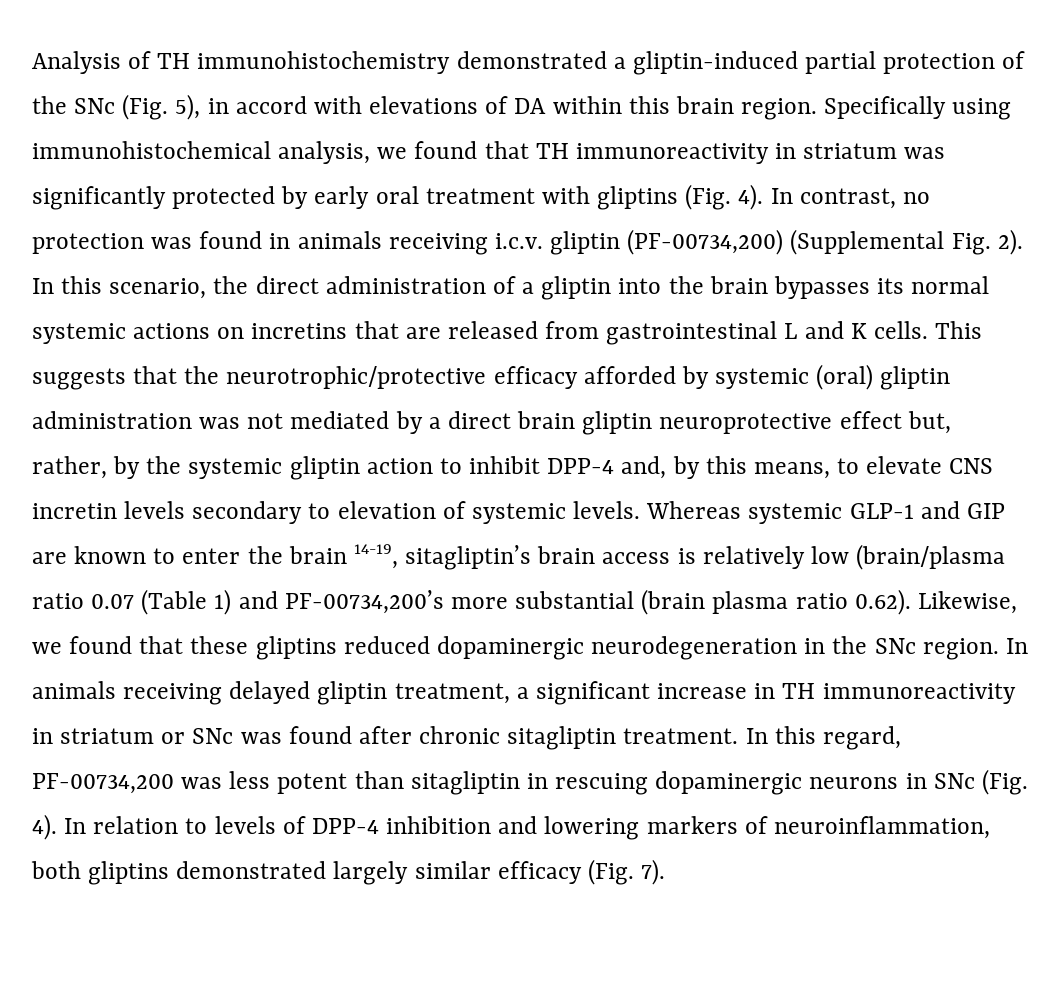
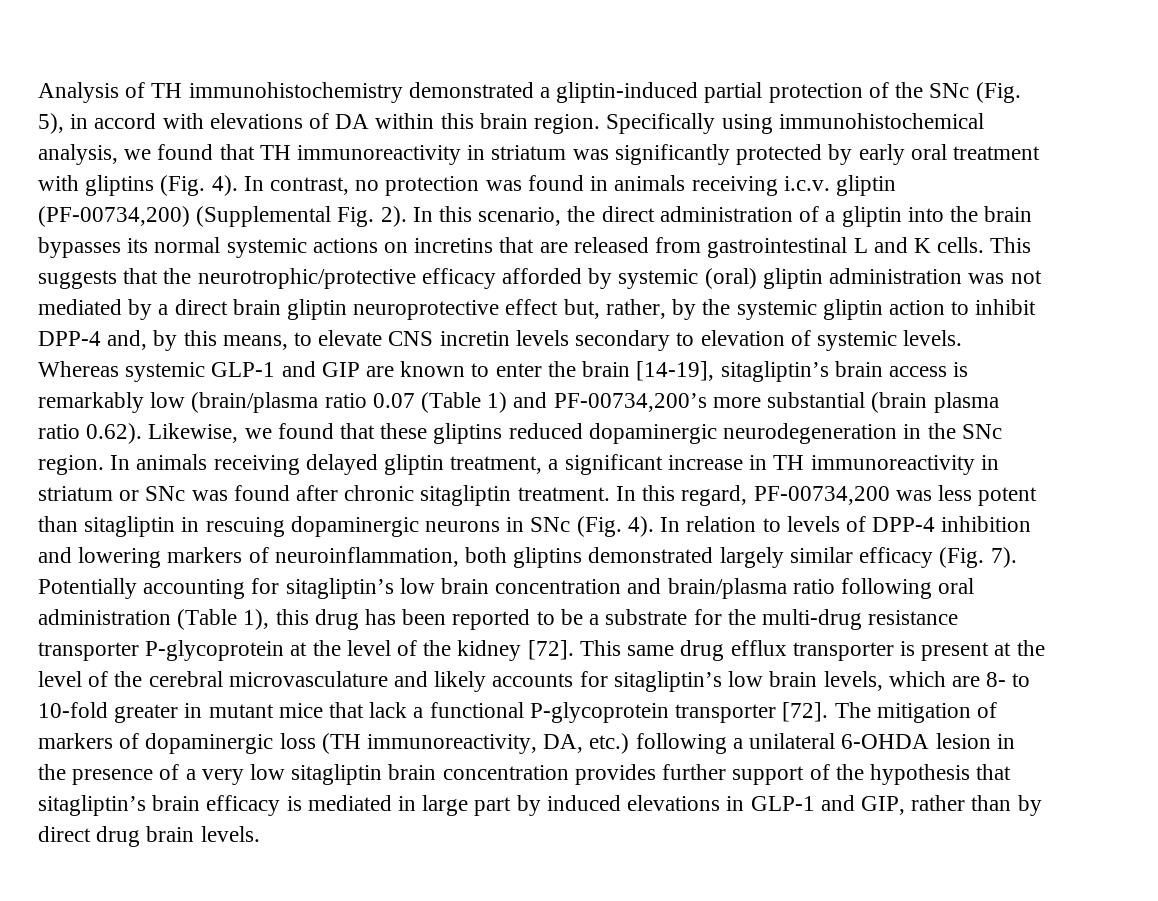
[353,544,398,569] 14-19, -> [636,361,715,381] [14-19],
[702,546,805,569] relatively -> [38,392,144,413] remarkably
(666, 872) none -> [38,578,975,599] [38,609,959,630] [38,640,1045,661] [38,671,1031,692] [38,702,997,723] [38,733,1015,754] [38,764,1012,785] [38,795,1042,816] [38,826,260,847] Potentially accounting for sitagliptin’s low brain concentration and brain/plasma ratio following oral administration (Table 1), this drug has been reported to be a substrate for the multi-drug resistance transporter P-glycoprotein at the level of the kidney [72]. This same drug efflux transporter is present at the level of the cerebral microvasculature and likely accounts for sitagliptin’s low brain levels, which are 8- to 10-fold greater in mutant mice that lack a functional P-glycoprotein transporter [72]. The mitigation of markers of dopaminergic loss (TH immunoreactivity, DA, etc.) following a unilateral 6-OHDA lesion in the presence of a very low sitagliptin brain concentration provides further support of the hypothesis that sitagliptin’s brain efficacy is mediated in large part by induced elevations in GLP-1 and GIP, rather than by direct drug brain levels.

